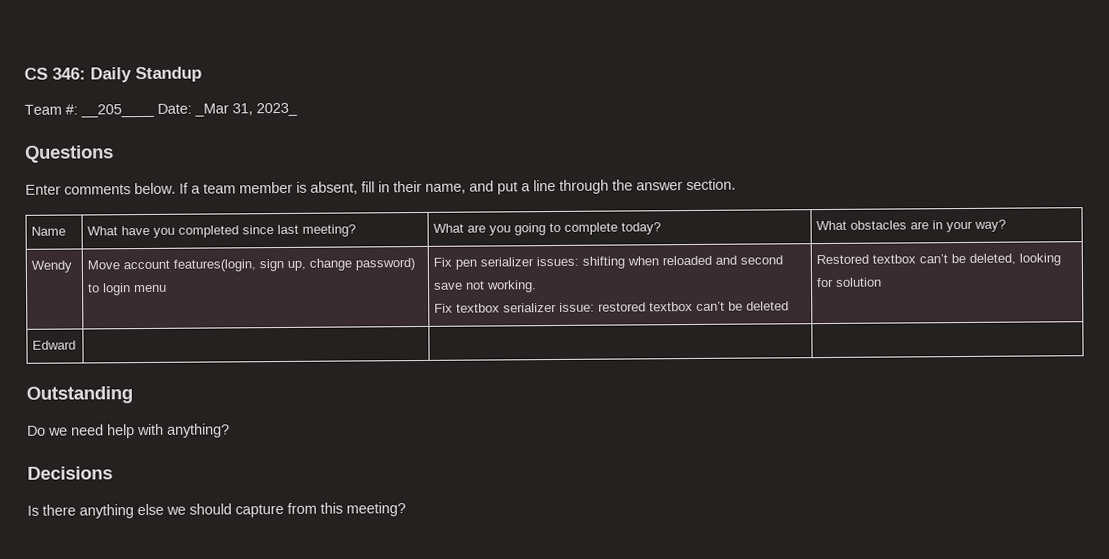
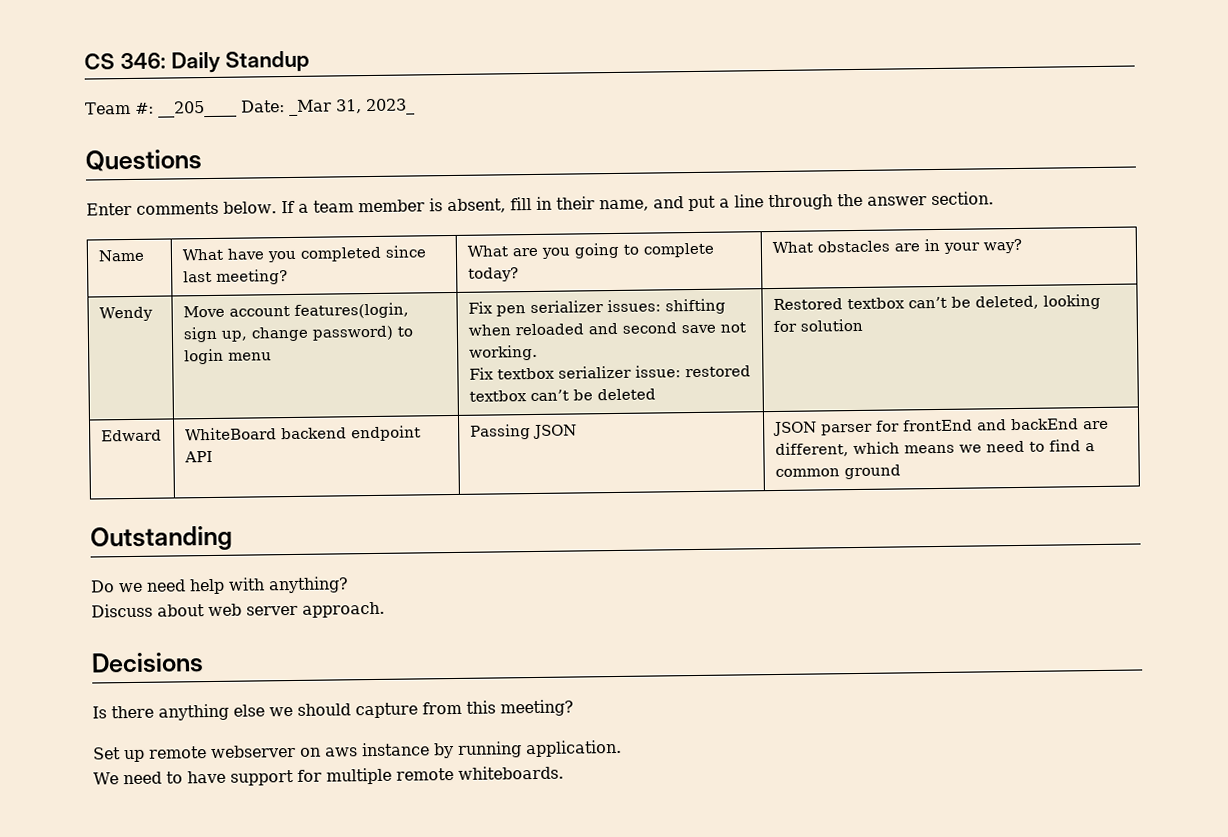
(77, 345) | | -> [184,425,421,442] [183,450,213,463] [469,424,577,440] [772,418,1109,437] [774,439,1095,458] [774,464,901,480] WhiteBoard backend endpoint API | Passing JSON | JSON parser for frontEnd and backEnd are different, which means we need to find a common ground
(230, 430) none -> [91,601,385,618] // Discuss about web server approach.
(406, 509) none -> [93,739,622,763] [93,765,564,786] // Set up remote webserver on aws instance by running application. // We need to have support for multiple remote whiteboards.

